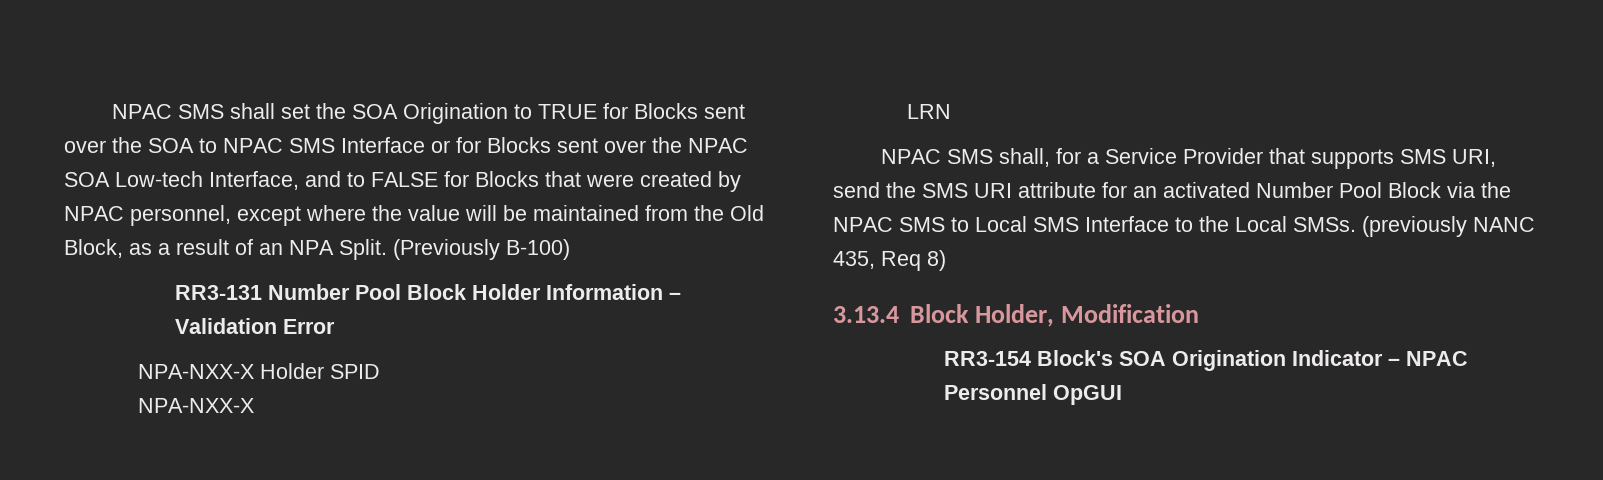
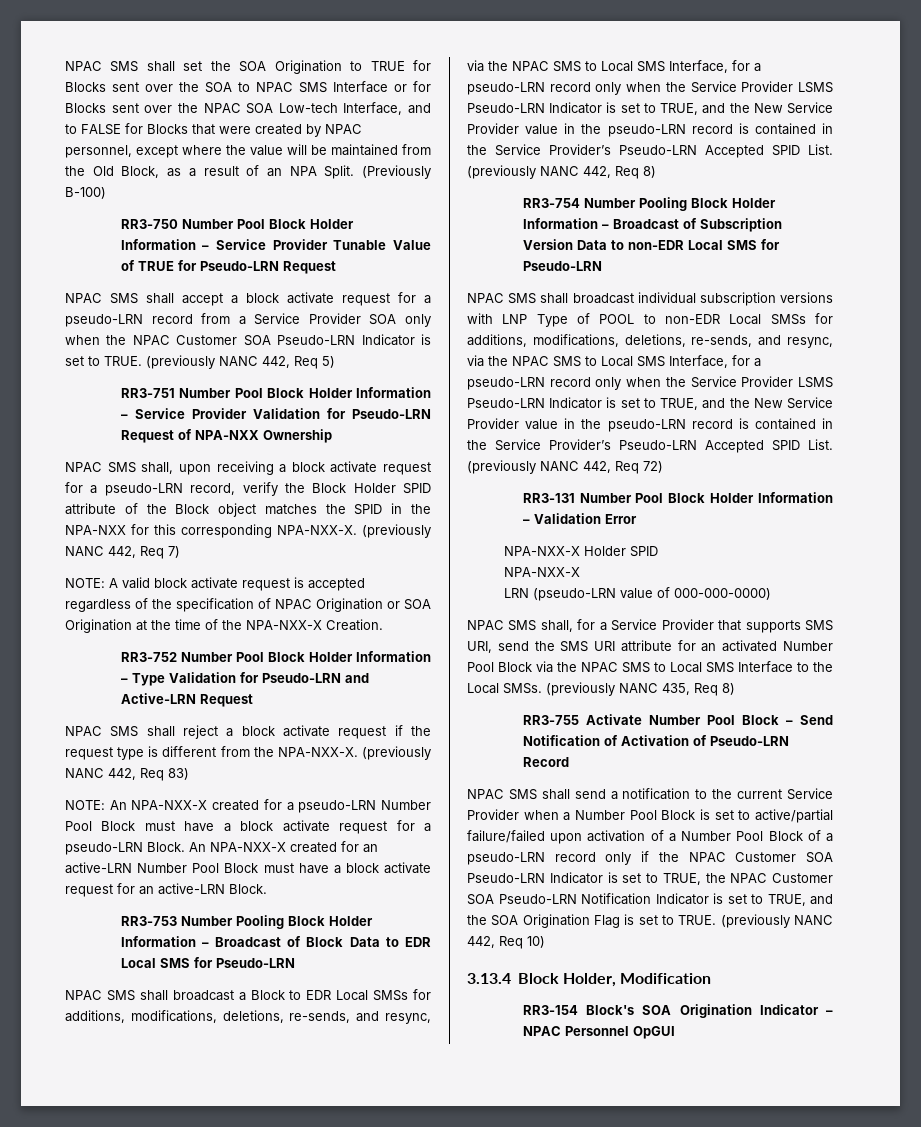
(570, 249) none -> [120,219,354,229] [120,239,431,250] [120,260,336,274] [65,292,431,306] [65,313,431,327] [65,334,431,346] [65,355,335,369] [120,387,431,398] [120,408,431,419] [120,429,332,443] [65,461,431,475] [65,482,431,496] [65,503,431,517] [65,524,431,538] [65,546,180,559] [65,577,365,591] [65,598,431,612] [65,619,383,633] [120,651,431,662] [120,672,369,686] [120,693,253,707] [65,725,431,739] [65,746,431,760] [65,768,189,781] [65,799,432,813] [65,820,432,834] [65,841,378,855] [65,862,431,874] [65,883,267,897] [120,915,373,929] [120,936,432,947] [120,957,295,968] [65,989,431,1001] [65,1010,432,1024] [467,60,761,73] [467,81,833,95] [467,102,833,115] [467,123,833,137] [467,144,833,158] [467,165,656,179] [522,197,776,211] [522,218,782,232] [522,239,780,250] [522,261,602,271] [467,292,833,306] [467,313,833,327] [467,334,833,348] [467,355,761,368] [467,376,833,390] [467,397,833,410] [467,418,833,432] [467,439,833,453] [467,460,663,474] // RR3-750 Number Pool Block Holder Information – Service Provider Tunable Value of TRUE for Pseudo-LRN Request // NPAC SMS shall accept a block activate request for a pseudo-LRN record from a Service Provider SOA only when the NPAC Customer SOA Pseudo-LRN Indicator is set to TRUE. (previously NANC 442, Req 5) // RR3-751 Number Pool Block Holder Information – Service Provider Validation for Pseudo-LRN Request of NPA-NXX Ownership // NPAC SMS shall, upon receiving a block activate request for a pseudo-LRN record, verify the Block Holder SPID attribute of the Block object matches the SPID in the NPA-NXX for this corresponding NPA-NXX-X. (previously NANC 442, Req 7) // NOTE: A valid block activate request is accepted regardless of the specification of NPAC Origination or SOA Origination at the time of the NPA-NXX-X Creation. // RR3-752 Number Pool Block Holder Information – Type Validation for Pseudo-LRN and Active-LRN Request // NPAC SMS shall reject a block activate request if the request type is different from the NPA-NXX-X. (previously NANC 442, Req 83) // NOTE: An NPA-NXX-X created for a pseudo-LRN Number Pool Block must have a block activate request for a pseudo-LRN Block. An NPA-NXX-X created for an active-LRN Number Pool Block must have a block activate request for an active-LRN Block. // RR3-753 Number Pooling Block Holder Information – Broadcast of Block Data to EDR Local SMS for Pseudo-LRN // NPAC SMS shall broadcast a Block to EDR Local SMSs for additions, modifications, deletions, re-sends, and resync, via the NPAC SMS to Local SMS Interface, for a pseudo-LRN record only when the Service Provider LSMS Pseudo-LRN Indicator is set to TRUE, and the New Service Provider value in the pseudo-LRN record is contained in the Service Provider’s Pseudo-LRN Accepted SPID List. (previously NANC 442, Req 8) // RR3-754 Number Pooling Block Holder Information – Broadcast of Subscription Version Data to non-EDR Local SMS for Pseudo-LRN // NPAC SMS shall broadcast individual subscription versions with LNP Type of POOL to non-EDR Local SMSs for additions, modifications, deletions, re-sends, and resync, via the NPAC SMS to Local SMS Interface, for a pseudo-LRN record only when the Service Provider LSMS Pseudo-LRN Indicator is set to TRUE, and the New Service Provider value in the pseudo-LRN record is contained in the Service Provider’s Pseudo-LRN Accepted SPID List. (previously NANC 442, Req 72)
(951, 111) none -> [533,587,772,601] (pseudo-LRN value of 000-000-0000)
(946, 260) none -> [522,714,833,725] [522,735,789,746] [522,757,569,767] [467,788,833,800] [467,809,833,823] [467,830,833,844] [467,851,833,865] [467,872,833,885] [467,893,833,906] [467,914,833,928] [467,936,545,949] // RR3-755 Activate Number Pool Block – Send Notification of Activation of Pseudo-LRN Record // NPAC SMS shall send a notification to the current Service Provider when a Number Pool Block is set to active/partial failure/failed upon activation of a Number Pool Block of a pseudo-LRN record only if the NPAC Customer SOA Pseudo-LRN Indicator is set to TRUE, the NPAC Customer SOA Pseudo-LRN Notification Indicator is set to TRUE, and the SOA Origination Flag is set to TRUE. (previously NANC 442, Req 10)

